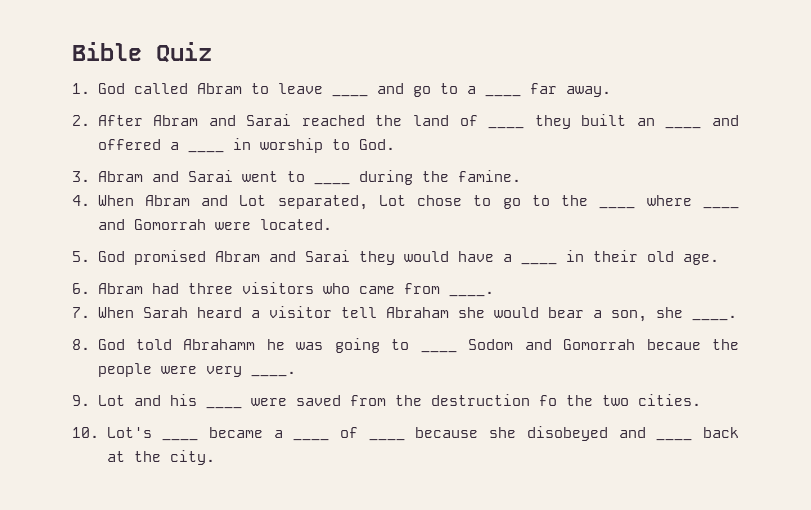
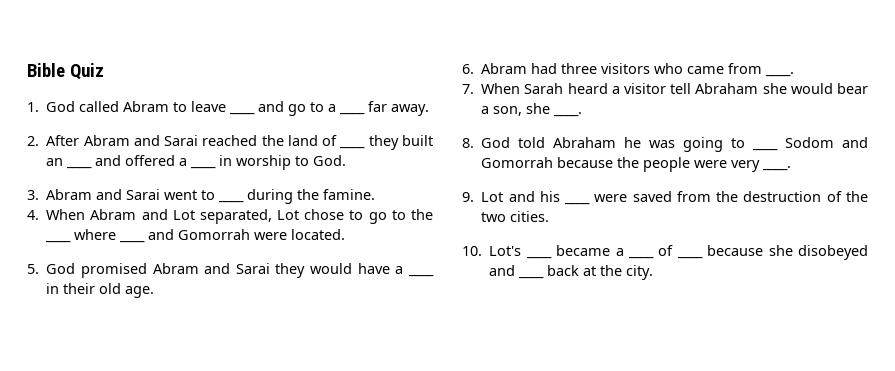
[183,339,256,350] Abrahamm -> [553,137,617,148] Abraham
[646,339,701,350] becaue -> [557,157,614,168] because
[538,395,557,406] fo -> [826,191,842,202] of

